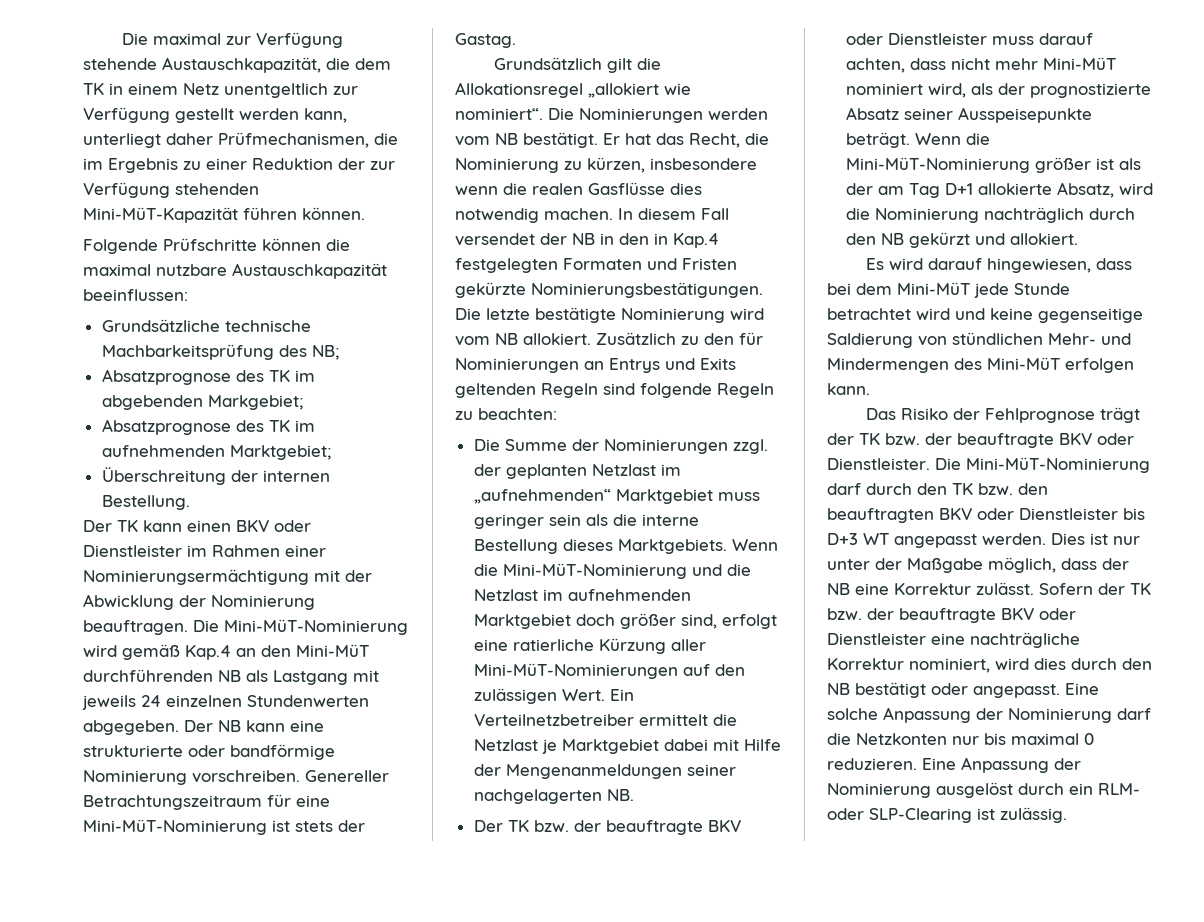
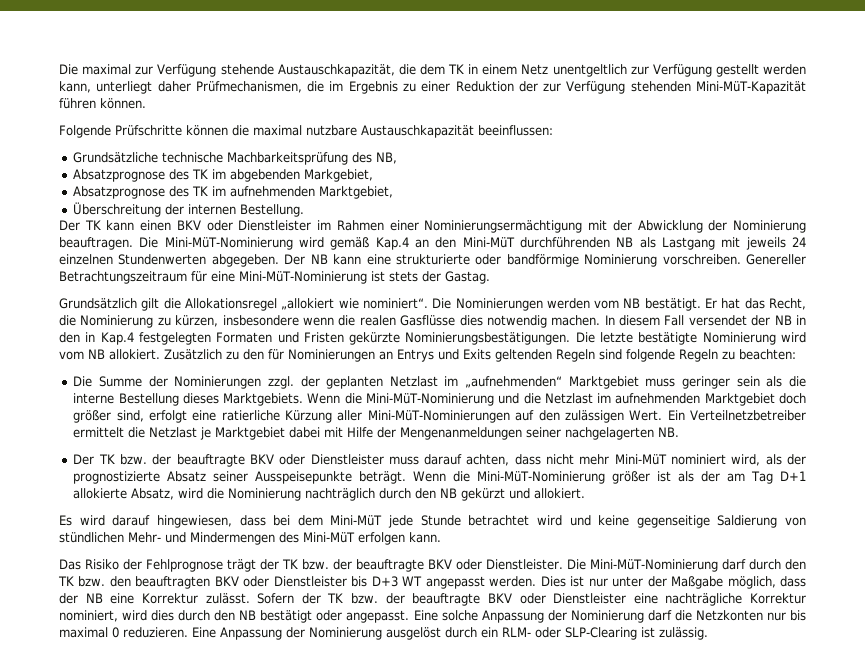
[311,345,339,360] NB; -> [376,152,398,164] NB,
[207,395,303,410] Markgebiet; -> [304,169,374,182] Markgebiet,
[229,445,331,460] Marktgebiet; -> [319,186,394,199] Marktgebiet,

